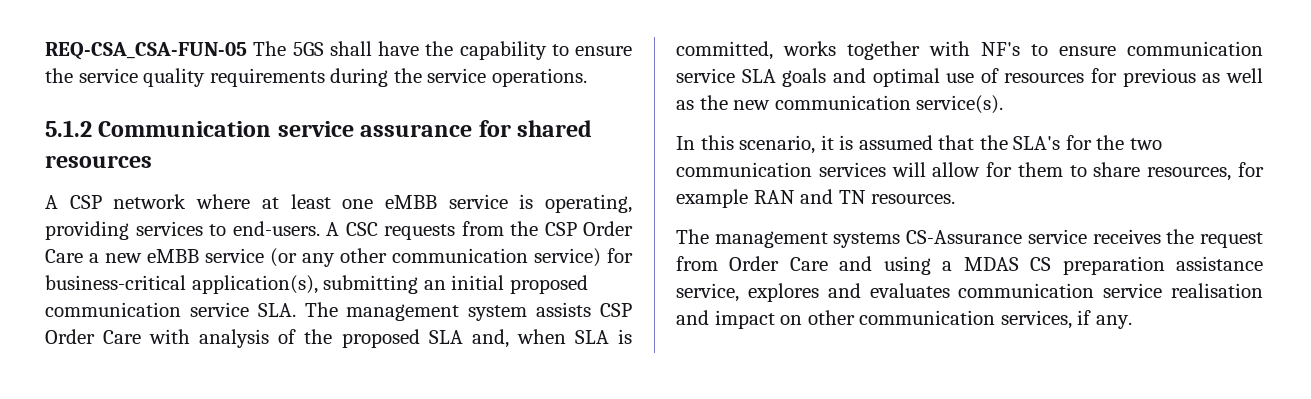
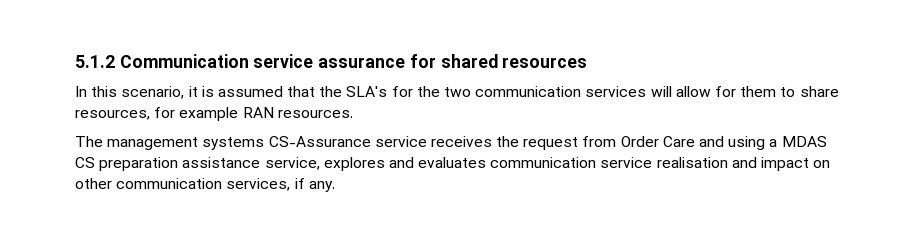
[45,41,632,60] [45,68,587,87] REQ-CSA_CSA-FUN-05 The 5GS shall have the capability to ensure the service quality requirements during the service operations. // -> (75, 61) none
[45,194,632,213] [45,221,633,240] [45,248,633,267] [45,275,588,294] [45,302,632,321] [45,329,632,348] [676,41,1263,60] [676,68,1263,87] [676,95,1004,114] // A CSP network where at least one eMBB service is operating, providing services to end-users. A CSC requests from the CSP Order Care a new eMBB service (or any other communication service) for business-critical application(s), submitting an initial proposed communication service SLA. The management system assists CSP Order Care with analysis of the proposed SLA and, when SLA is committed, works together with NF's to ensure communication service SLA goals and optimal use of resources for previous as well as the new communication service(s). -> (588, 62) none
[800,189,866,204] and TN -> (274, 112) none

